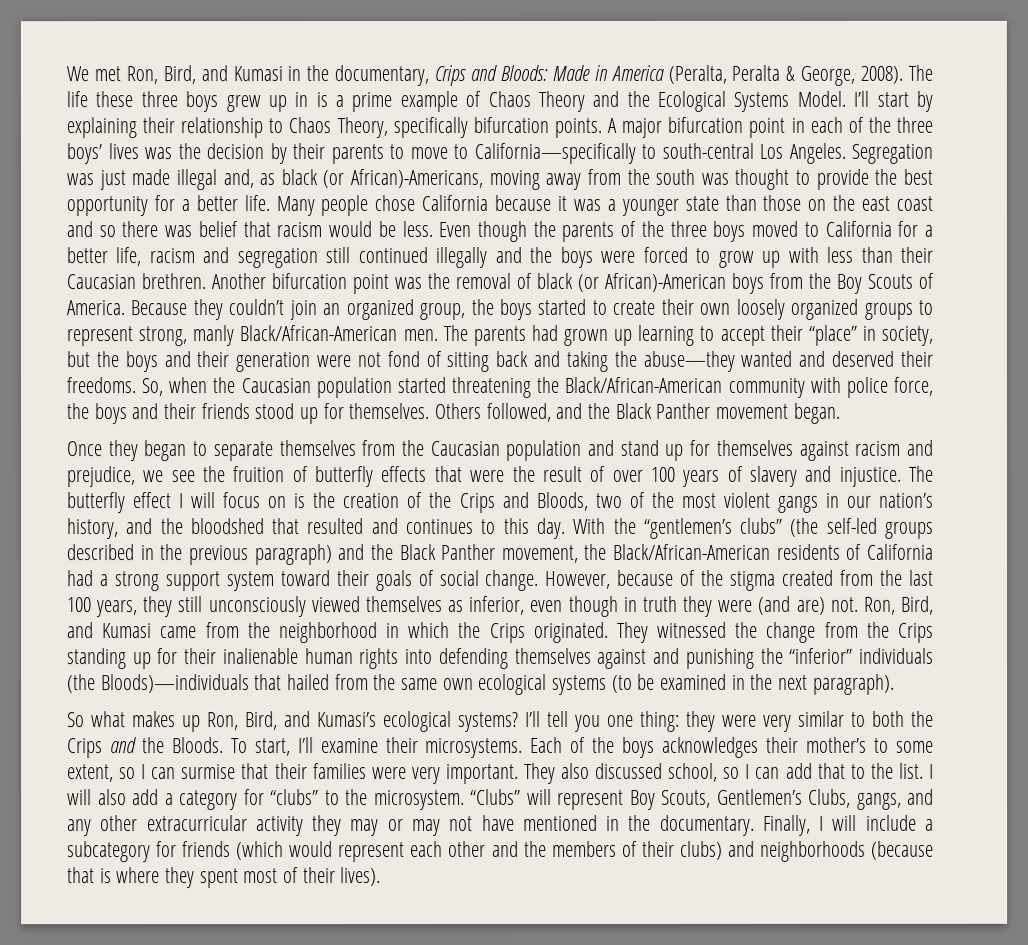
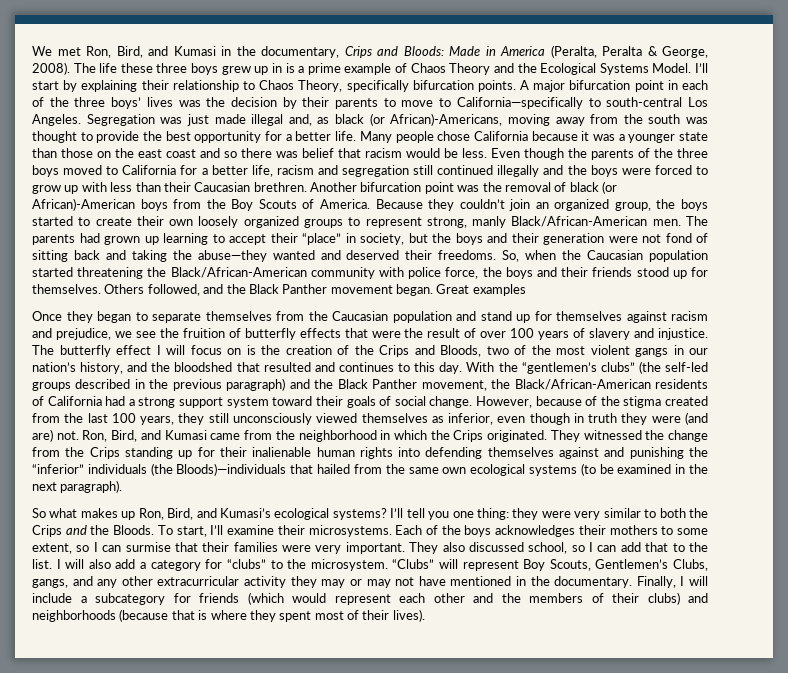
(840, 413) none -> [436,284,526,296] Great examples
[806,736,868,753] mother’s -> [609,525,658,535] mothers

